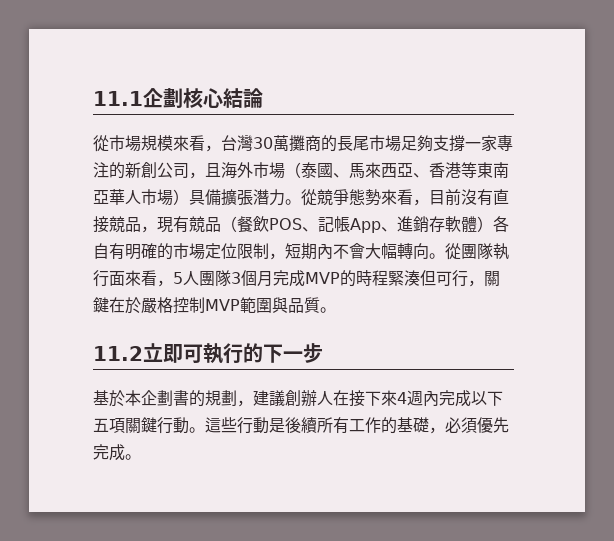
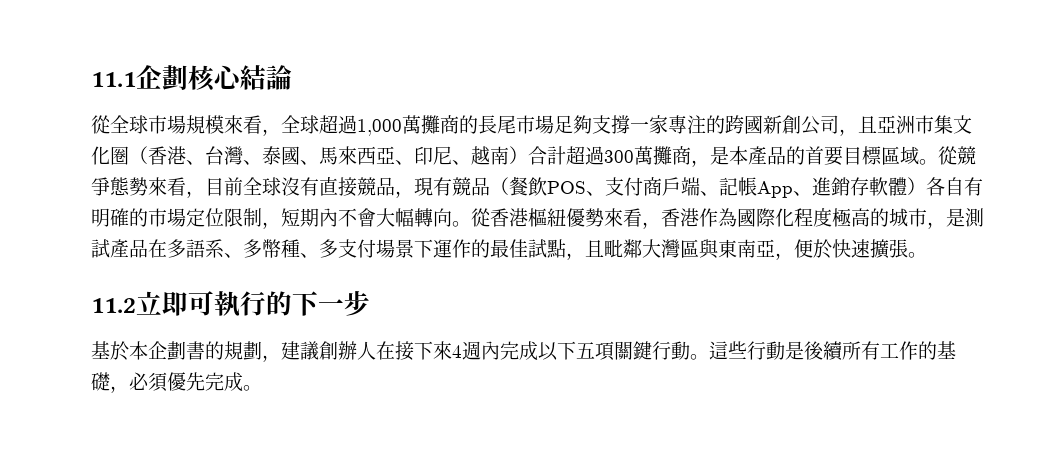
(109, 143) none -> [110,115,148,134] 全球
[221,135,273,151] 台灣30 -> [281,115,402,136] 全球超過1,000
(125, 170) none -> [725,115,763,134] 跨國
[221,162,509,179] [93,189,285,206] 海外市場（泰國、馬來西亞、香港等東南亞華人市場）具備擴張潛力 -> [877,115,972,134] [91,146,919,167] 亞洲市集文化圈（香港、台灣、泰國、馬來西亞、印尼、越南）合計超過300萬攤商，是本產品的首要目標區域
(461, 197) none -> [243,177,281,196] 全球
(318, 229) none -> [605,177,719,196] 支付商戶端、
[461,243,509,260] [93,270,500,287] [93,297,320,314] 團隊執行面來看，5人團隊3個月完成MVP的時程緊湊但可行，關鍵在於嚴格控制MVP範圍與品質 -> [490,208,984,229] [91,239,908,260] 香港樞紐優勢來看，香港作為國際化程度極高的城市，是測試產品在多語系、多幣種、多支付場景下運作的最佳試點，且毗鄰大灣區與東南亞，便於快速擴張

